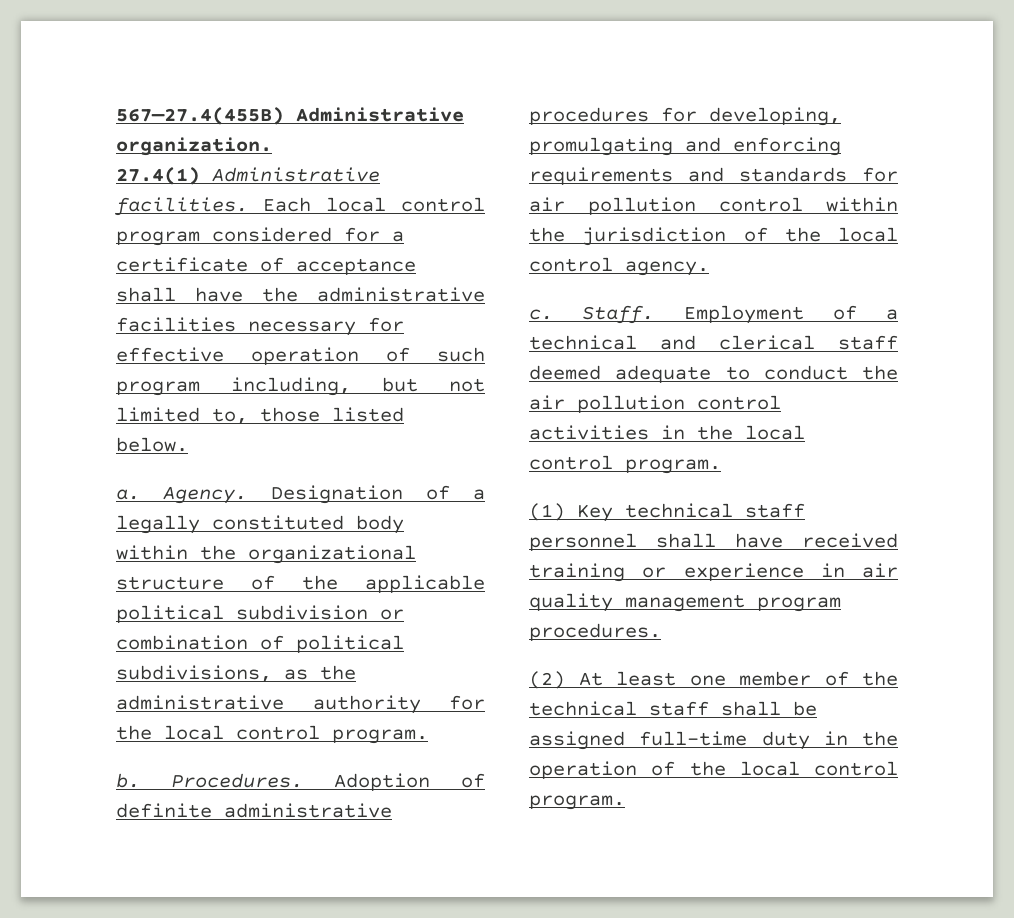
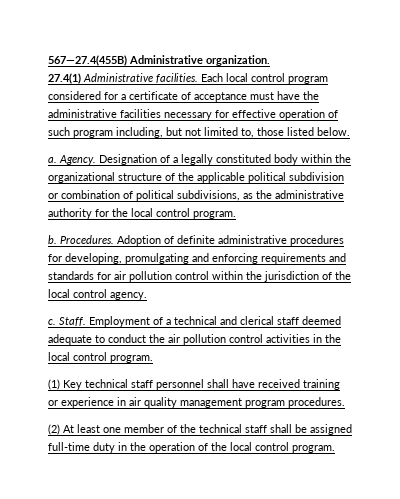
[116,287,176,302] shall -> [250,92,274,100] must

